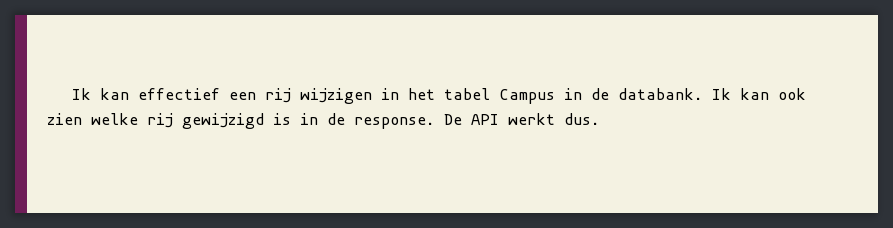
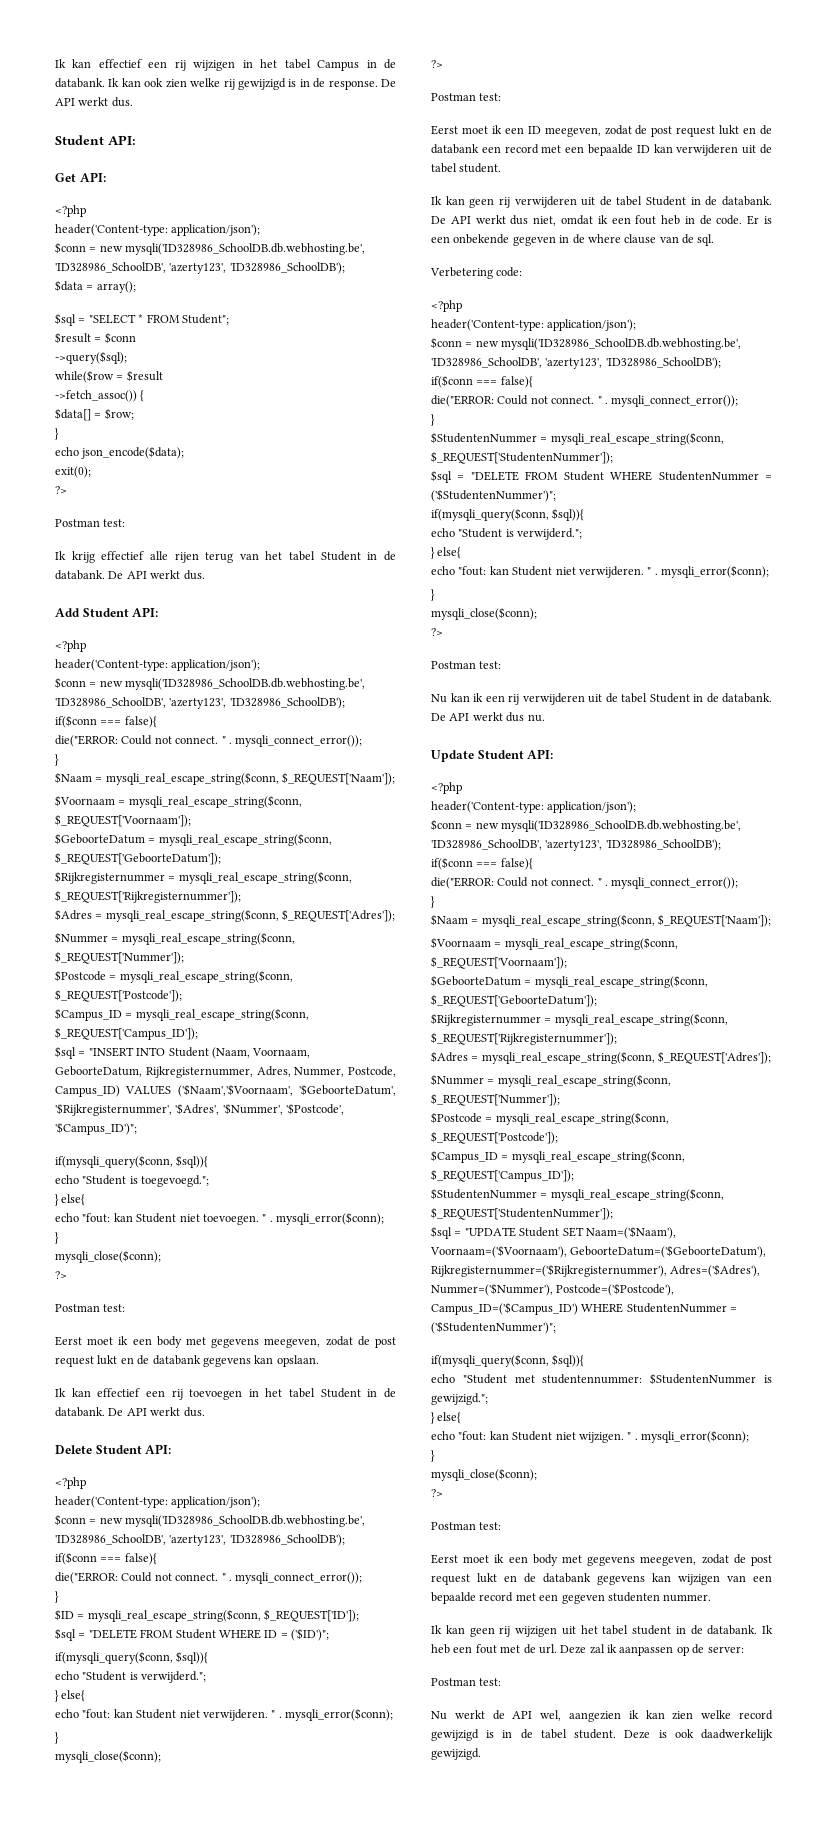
(600, 119) none -> [55,135,136,145] [55,172,106,182] [55,205,86,217] [55,224,261,236] [55,242,366,255] [55,262,345,274] [55,280,136,293] [55,313,229,326] [55,332,136,344] [55,351,127,364] [55,370,163,383] [55,390,145,402] [55,408,134,421] [55,428,59,440] [55,446,185,459] [55,466,91,478] [55,486,67,494] [55,519,126,527] [55,551,396,563] [55,570,205,580] [55,607,159,617] [55,640,86,652] [55,659,261,671] [55,677,366,690] [55,697,345,709] [55,715,157,728] [55,735,363,747] [55,754,59,766] [55,772,396,785] [55,795,302,808] [55,814,191,827] [55,833,332,846] [55,852,221,865] [55,871,352,884] [55,890,241,903] [55,909,396,922] [55,932,295,945] [55,951,184,964] [55,970,293,983] [55,989,182,1002] [55,1008,309,1021] [55,1027,198,1040] [55,1046,311,1059] [55,1066,396,1078] [55,1084,396,1097] [55,1103,345,1116] [55,1122,137,1135] [55,1155,209,1168] [55,1175,210,1187] [55,1194,86,1206] [55,1212,384,1225] [55,1232,59,1244] [55,1250,161,1263] [55,1271,67,1279] [55,1304,126,1312] [55,1336,396,1348] [55,1355,319,1367] [55,1388,396,1400] [55,1407,205,1417] [55,1444,172,1454] [55,1477,86,1489] [55,1496,261,1508] [55,1514,366,1527] [55,1534,345,1546] [55,1552,157,1565] [55,1572,363,1584] [55,1591,59,1603] [55,1609,360,1622] [55,1628,329,1641] [55,1651,209,1664] [55,1671,207,1683] [55,1690,86,1702] [55,1708,393,1721] [55,1732,59,1744] [55,1750,161,1763] [431,60,443,68] [431,93,502,101] [431,125,772,137] [431,144,772,156] [431,163,502,173] [431,196,772,208] [431,215,772,226] [431,234,715,246] [430,267,523,279] [431,300,462,312] [431,319,637,331] [431,337,742,350] [431,357,721,369] [431,375,533,388] [431,395,739,407] [431,414,435,426] [431,432,724,445] [431,451,613,464] [431,470,772,483] [431,489,556,502] [431,508,585,521] [431,528,583,540] [431,547,462,559] [431,565,769,578] [431,589,435,601] [431,607,537,620] [431,628,443,636] [431,661,502,669] [431,693,772,705] [431,712,545,722] [431,749,554,762] [431,782,462,794] [431,801,637,813] [431,819,742,832] [431,839,721,851] [431,857,533,870] [431,877,739,889] [431,896,435,908] [431,914,772,927] [431,937,678,950] [431,956,567,969] [431,975,708,988] [431,994,597,1007] [431,1013,728,1026] [431,1032,617,1045] [431,1051,772,1064] [431,1074,671,1087] [431,1093,560,1106] [431,1112,669,1125] [431,1131,558,1144] [431,1150,685,1163] [431,1169,574,1182] [431,1188,724,1201] [431,1207,613,1220] [431,1226,676,1239] [430,1245,767,1258] [431,1264,761,1277] [431,1283,675,1296] [431,1302,738,1315] [431,1321,556,1334] [431,1354,585,1367] [431,1373,772,1385] [431,1393,488,1405] [431,1412,462,1424] [431,1430,749,1443] [431,1450,435,1462] [431,1468,537,1481] [431,1489,443,1497] [431,1522,502,1530] [431,1554,772,1566] [431,1573,772,1585] [431,1592,712,1604] [431,1625,773,1637] [431,1644,744,1656] [431,1678,502,1686] [431,1710,773,1722] [431,1729,773,1741] [431,1748,481,1760] // Student API: // Get API: // <?php // header('Content-type: application/json'); // $conn = new mysqli('ID328986_SchoolDB.db.webhosting.be', 'ID328986_SchoolDB', 'azerty123', 'ID328986_SchoolDB'); // $data = array(); // $sql = "SELECT * FROM Student"; // $result = $conn // ->query($sql); // while($row = $result // ->fetch_assoc()) { // $data[] = $row; // } // echo json_encode($data); // exit(0); // ?> // Postman test: // Ik krijg effectief alle rijen terug van het tabel Student in de databank. De API werkt dus. // Add Student API: // <?php // header('Content-type: application/json'); // $conn = new mysqli('ID328986_SchoolDB.db.webhosting.be', 'ID328986_SchoolDB', 'azerty123', 'ID328986_SchoolDB'); // if($conn === false){ // die("ERROR: Could not connect. " . mysqli_connect_error()); // } // $Naam = mysqli_real_escape_string($conn, $_REQUEST['Naam']); // $Voornaam = mysqli_real_escape_string($conn, $_REQUEST['Voornaam']); // $GeboorteDatum = mysqli_real_escape_string($conn, $_REQUEST['GeboorteDatum']); // $Rijkregisternummer = mysqli_real_escape_string($conn, $_REQUEST['Rijkregisternummer']); // $Adres = mysqli_real_escape_string($conn, $_REQUEST['Adres']); // $Nummer = mysqli_real_escape_string($conn, $_REQUEST['Nummer']); // $Postcode = mysqli_real_escape_string($conn, $_REQUEST['Postcode']); // $Campus_ID = mysqli_real_escape_string($conn, $_REQUEST['Campus_ID']); // $sql = "INSERT INTO Student (Naam, Voornaam, GeboorteDatum, Rijkregisternummer, Adres, Nummer, Postcode, Campus_ID) VALUES ('$Naam','$Voornaam', '$GeboorteDatum', '$Rijkregisternummer', '$Adres', '$Nummer', '$Postcode', '$Campus_ID')"; // if(mysqli_query($conn, $sql)){ // echo "Student is toegevoegd."; // } else{ // echo "fout: kan Student niet toevoegen. " . mysqli_error($conn); // } // mysqli_close($conn); // ?> // Postman test: // Eerst moet ik een body met gegevens meegeven, zodat de post request lukt en de databank gegevens kan opslaan. // Ik kan effectief een rij toevoegen in het tabel Student in de databank. De API werkt dus. // Delete Student API: // <?php // header('Content-type: application/json'); // $conn = new mysqli('ID328986_SchoolDB.db.webhosting.be', 'ID328986_SchoolDB', 'azerty123', 'ID328986_SchoolDB'); // if($conn === false){ // die("ERROR: Could not connect. " . mysqli_connect_error()); // } // $ID = mysqli_real_escape_string($conn, $_REQUEST['ID']); // $sql = "DELETE FROM Student WHERE ID = ('$ID')"; // if(mysqli_query($conn, $sql)){ // echo "Student is verwijderd."; // } else{ // echo "fout: kan Student niet verwijderen. " . mysqli_error($conn); // } // mysqli_close($conn); // ?> // Postman test: // Eerst moet ik een ID meegeven, zodat de post request lukt en de databank een record met een bepaalde ID kan verwijderen uit de tabel student. // Ik kan geen rij verwijderen uit de tabel Student in de databank. De API werkt dus niet, omdat ik een fout heb in de code. Er is een onbekende gegeven in de where clause van de sql. // Verbetering code: // <?php // header('Content-type: application/json'); // $conn = new mysqli('ID328986_SchoolDB.db.webhosting.be', 'ID328986_SchoolDB', 'azerty123', 'ID328986_SchoolDB'); // if($conn === false){ // die("ERROR: Could not connect. " . mysqli_connect_error()); // } // $StudentenNummer = mysqli_real_escape_string($conn, $_REQUEST['StudentenNummer']); // $sql = "DELETE FROM Student WHERE StudentenNummer = ('$StudentenNummer')"; // if(mysqli_query($conn, $sql)){ // echo "Student is verwijderd."; // } else{ // echo "fout: kan Student niet verwijderen. " . mysqli_error($conn); // } // mysqli_close($conn); // ?> // Postman test: // Nu kan ik een rij verwijderen uit de tabel Student in de databank. De API werkt dus nu. // Update Student API: // <?php // header('Content-type: application/json'); // $conn = new mysqli('ID328986_SchoolDB.db.webhosting.be', 'ID328986_SchoolDB', 'azerty123', 'ID328986_SchoolDB'); // if($conn === false){ // die("ERROR: Could not connect. " . mysqli_connect_error()); // } // $Naam = mysqli_real_escape_string($conn, $_REQUEST['Naam']); // $Voornaam = mysqli_real_escape_string($conn, $_REQUEST['Voornaam']); // $GeboorteDatum = mysqli_real_escape_string($conn, $_REQUEST['GeboorteDatum']); // $Rijkregisternummer = mysqli_real_escape_string($conn, $_REQUEST['Rijkregisternummer']); // $Adres = mysqli_real_escape_string($conn, $_REQUEST['Adres']); // $Nummer = mysqli_real_escape_string($conn, $_REQUEST['Nummer']); // $Postcode = mysqli_real_escape_string($conn, $_REQUEST['Postcode']); // $Campus_ID = mysqli_real_escape_string($conn, $_REQUEST['Campus_ID']); // $StudentenNummer = mysqli_real_escape_string($conn, $_REQUEST['StudentenNummer']); // $sql = "UPDATE Student SET Naam=('$Naam'), Voornaam=('$Voornaam'), GeboorteDatum=('$GeboorteDatum'), Rijkregisternummer=('$Rijkregisternummer'), Adres=('$Adres'), Nummer=('$Nummer'), Postcode=('$Postcode'), Campus_ID=('$Campus_ID') WHERE StudentenNummer = ('$StudentenNummer')"; // if(mysqli_query($conn, $sql)){ // echo "Student met studentennummer: $StudentenNummer is gewijzigd."; // } else{ // echo "fout: kan Student niet wijzigen. " . mysqli_error($conn); // } // mysqli_close($conn); // ?> // Postman test: // Eerst moet ik een body met gegevens meegeven, zodat de post request lukt en de databank gegevens kan wijzigen van een bepaalde record met een gegeven studenten nummer. // Ik kan geen rij wijzigen uit het tabel student in de databank. Ik heb een fout met de url. Deze zal ik aanpassen op de server: // Postman test: // Nu werkt de API wel, aangezien ik kan zien welke record gewijzigd is in de tabel student. Deze is ook daadwerkelijk gewijzigd.

